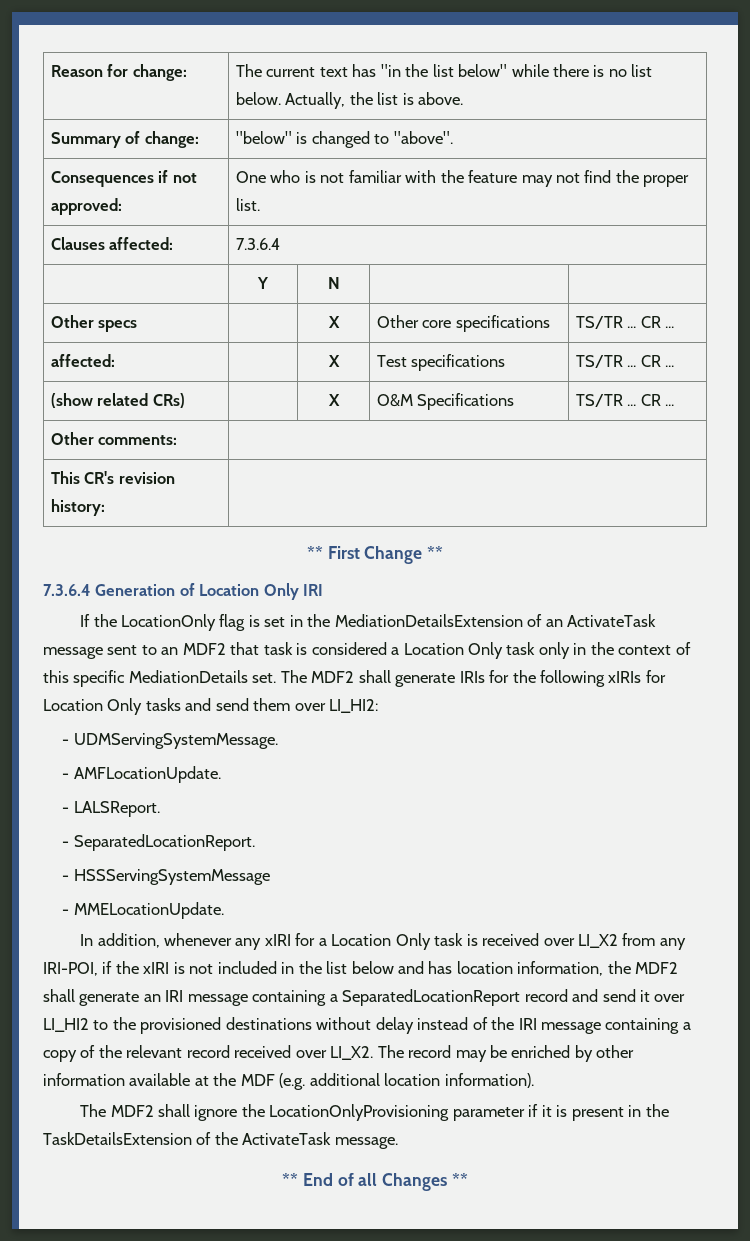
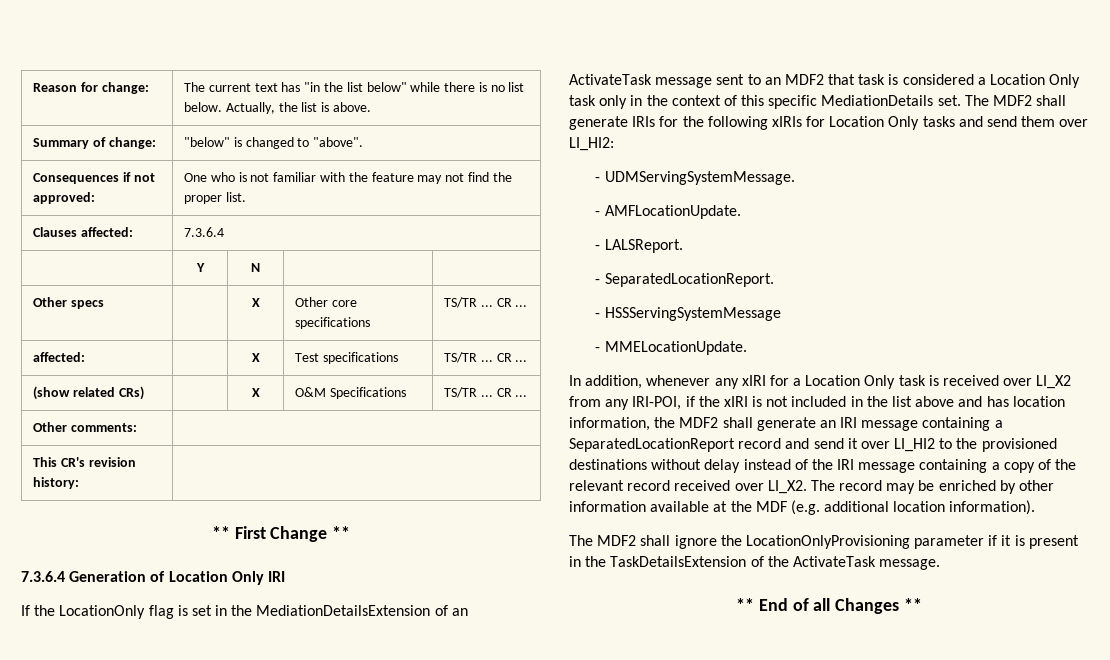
[351,961,394,974] below -> [915,396,955,407] above

